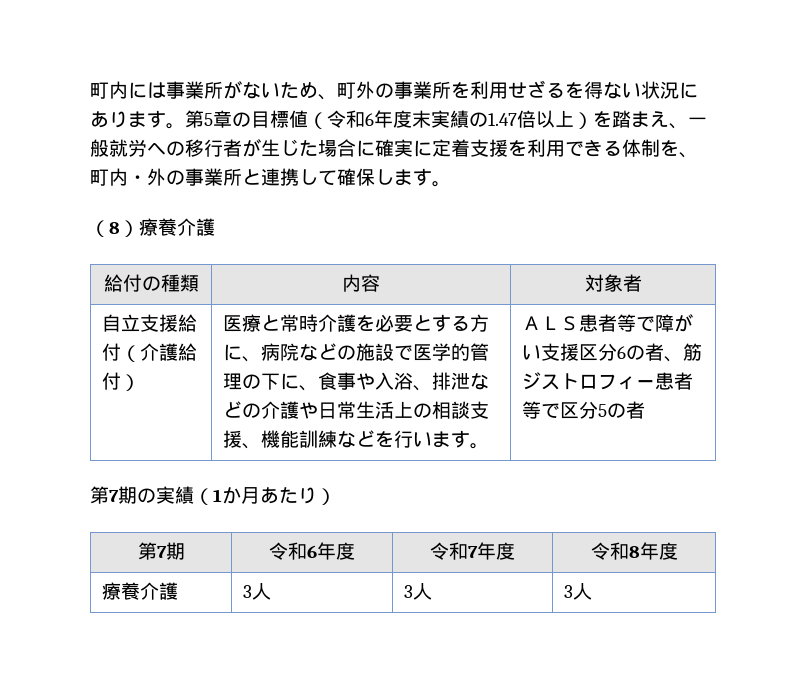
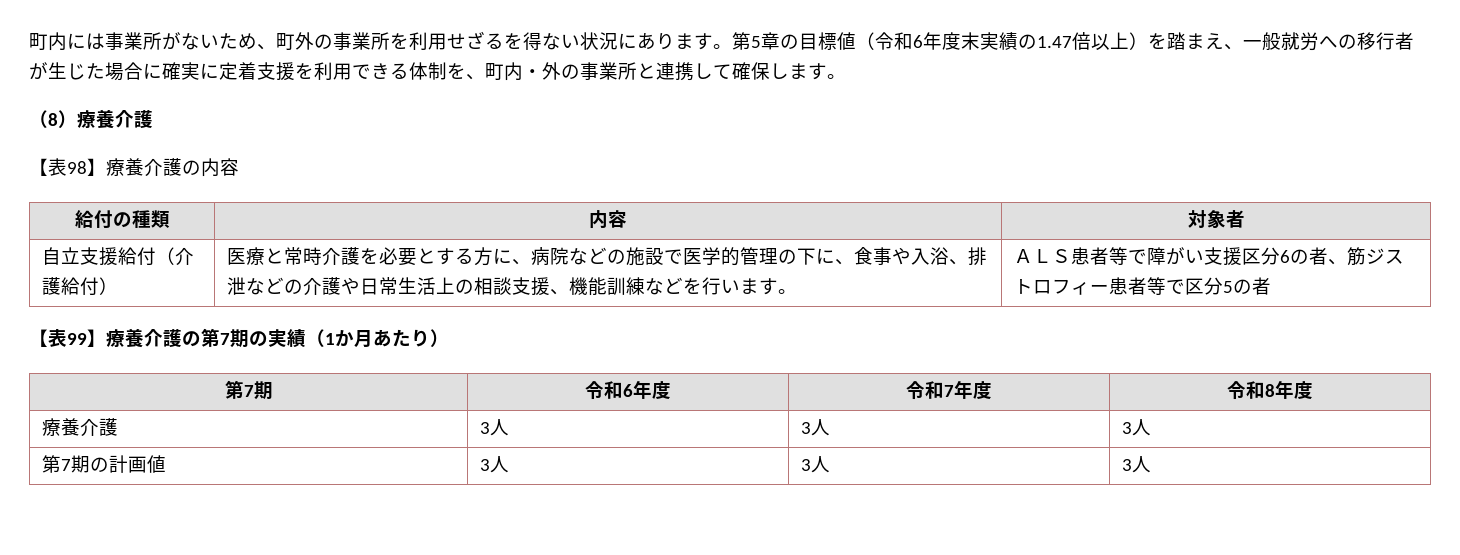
(215, 227) none -> [29,158,239,177] // 【表98】療養介護の内容
(645, 410) none -> [29,328,201,348] 【表99】療養介護の
(592, 591) none -> [41,455,166,473] [479,456,509,473] [800,456,830,473] [1121,456,1151,473] // 第7期の計画値 | 3人 | 3人 | 3人

